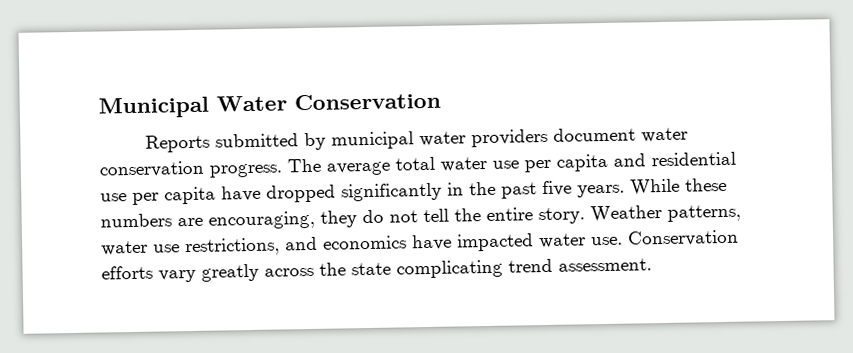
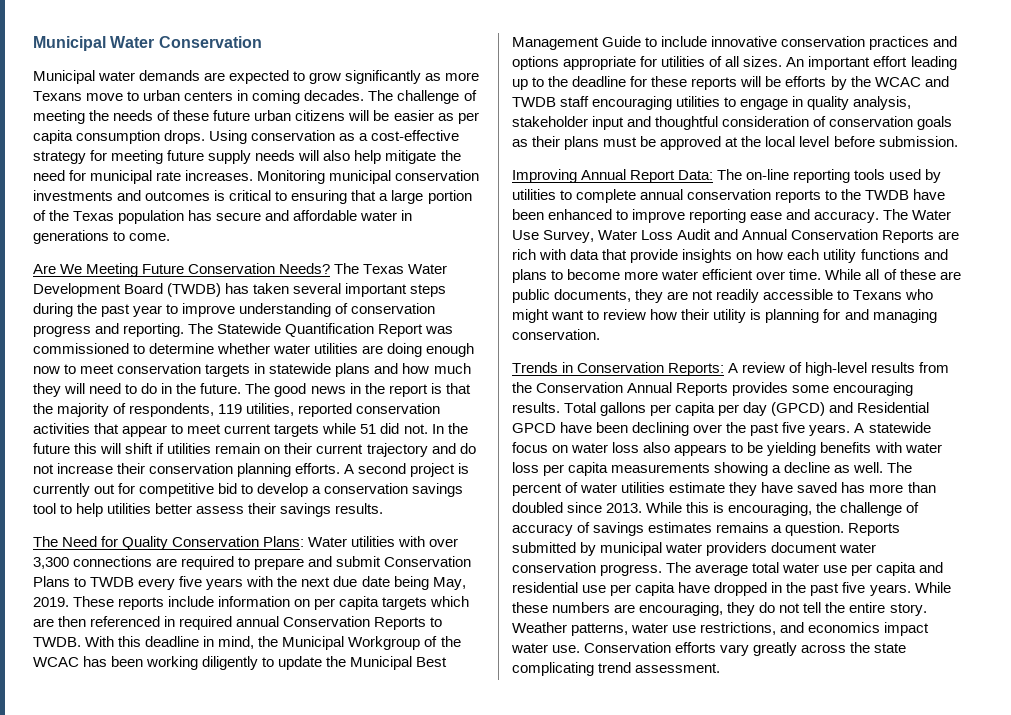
(441, 101) none -> [33,70,480,84] [33,90,477,104] [33,110,479,124] [33,130,460,144] [33,150,461,164] [33,170,480,184] [33,190,472,204] [33,210,413,224] [33,230,171,244] [33,263,448,277] [33,283,447,297] [33,303,436,317] [33,323,454,337] [33,343,475,357] [33,363,471,377] [33,383,471,397] [33,403,441,417] [33,423,468,437] [33,443,476,457] [33,463,470,477] [33,483,464,497] [33,503,384,517] [33,536,459,550] [33,556,472,570] [33,576,466,590] [33,596,470,610] [33,616,443,630] [33,636,461,650] [33,656,448,670] [512,36,958,50] [512,56,957,70] [512,76,949,90] [512,96,912,110] [512,116,953,130] [512,136,958,150] [512,169,942,183] [512,189,946,203] [512,209,952,223] [512,229,960,243] [512,249,948,263] [512,269,961,283] [512,289,934,303] [512,309,937,323] [512,329,600,340] [512,362,950,376] [512,382,914,396] [512,402,930,416] [512,422,931,436] [512,442,942,456] [512,462,913,476] [512,482,936,496] [512,502,920,516] [512,522,845,536] Municipal water demands are expected to grow significantly as more Texans move to urban centers in coming decades. The challenge of meeting the needs of these future urban citizens will be easier as per capita consumption drops. Using conservation as a cost-effective strategy for meeting future supply needs will also help mitigate the need for municipal rate increases. Monitoring municipal conservation investments and outcomes is critical to ensuring that a large portion of the Texas population has secure and affordable water in generations to come. // Are We Meeting Future Conservation Needs? The Texas Water Development Board (TWDB) has taken several important steps during the past year to improve understanding of conservation progress and reporting. The Statewide Quantification Report was commissioned to determine whether water utilities are doing enough now to meet conservation targets in statewide plans and how much they will need to do in the future. The good news in the report is that the majority of respondents, 119 utilities, reported conservation activities that appear to meet current targets while 51 did not. In the future this will shift if utilities remain on their current trajectory and do not increase their conservation planning efforts. A second project is currently out for competitive bid to develop a conservation savings tool to help utilities better assess their savings results. // The Need for Quality Conservation Plans: Water utilities with over 3,300 connections are required to prepare and submit Conservation Plans to TWDB every five years with the next due date being May, 2019. These reports include information on per capita targets which are then referenced in required annual Conservation Reports to TWDB. With this deadline in mind, the Municipal Workgroup of the WCAC has been working diligently to update the Municipal Best Management Guide to include innovative conservation practices and options appropriate for utilities of all sizes. An important effort leading up to the deadline for these reports will be efforts by the WCAC and TWDB staff encouraging utilities to engage in quality analysis, stakeholder input and thoughtful consideration of conservation goals as their plans must be approved at the local level before submission. // Improving Annual Report Data: The on-line reporting tools used by utilities to complete annual conservation reports to the TWDB have been enhanced to improve reporting ease and accuracy. The Water Use Survey, Water Loss Audit and Annual Conservation Reports are rich with data that provide insights on how each utility functions and plans to become more water efficient over time. While all of these are public documents, they are not readily accessible to Texans who might want to review how their utility is planning for and managing conservation. // Trends in Conservation Reports: A review of high-level results from the Conservation Annual Reports provides some encouraging results. Total gallons per capita per day (GPCD) and Residential GPCD have been declining over the past five years. A statewide focus on water loss also appears to be yielding benefits with water loss per capita measurements showing a decline as well. The percent of water utilities estimate they have saved has more than doubled since 2013. While this is encouraging, the challenge of accuracy of savings estimates remains a question.
[341,182,442,202] significantly -> (768, 589) none
[411,233,534,252] have impacted -> [884,622,930,636] impact

